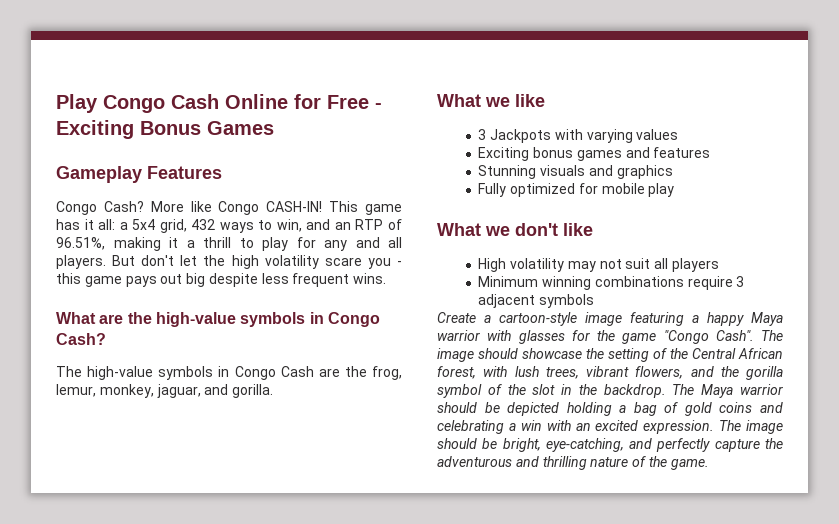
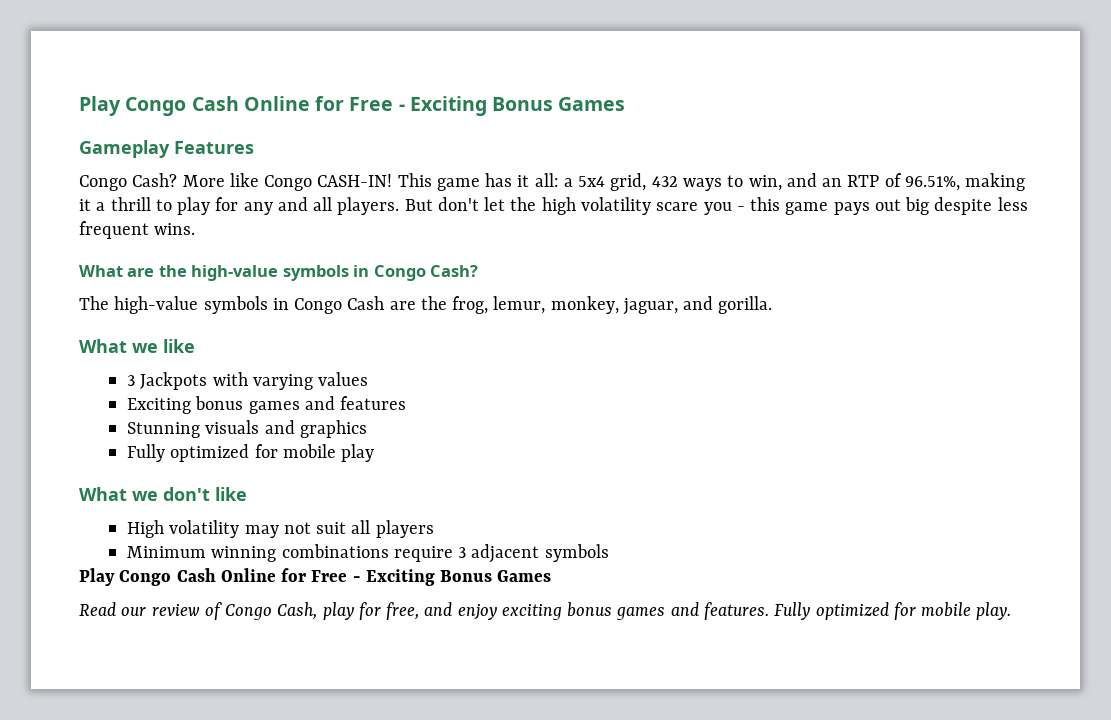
[437,312,783,326] [437,330,783,344] [437,348,783,362] [437,366,783,380] [437,384,783,398] [437,402,783,416] [437,420,783,434] [437,438,783,452] [437,456,709,470] Create a cartoon-style image featuring a happy Maya warrior with glasses for the game "Congo Cash". The image should showcase the setting of the Central African forest, with lush trees, vibrant flowers, and the gorilla symbol of the slot in the backdrop. The Maya warrior should be depicted holding a bag of gold coins and celebrating a win with an excited expression. The image should be bright, eye-catching, and perfectly capture the adventurous and thrilling nature of the game. -> [79,568,552,586] [79,602,1012,620] Play Congo Cash Online for Free - Exciting Bonus Games // Read our review of Congo Cash, play for free, and enjoy exciting bonus games and features. Fully optimized for mobile play.

